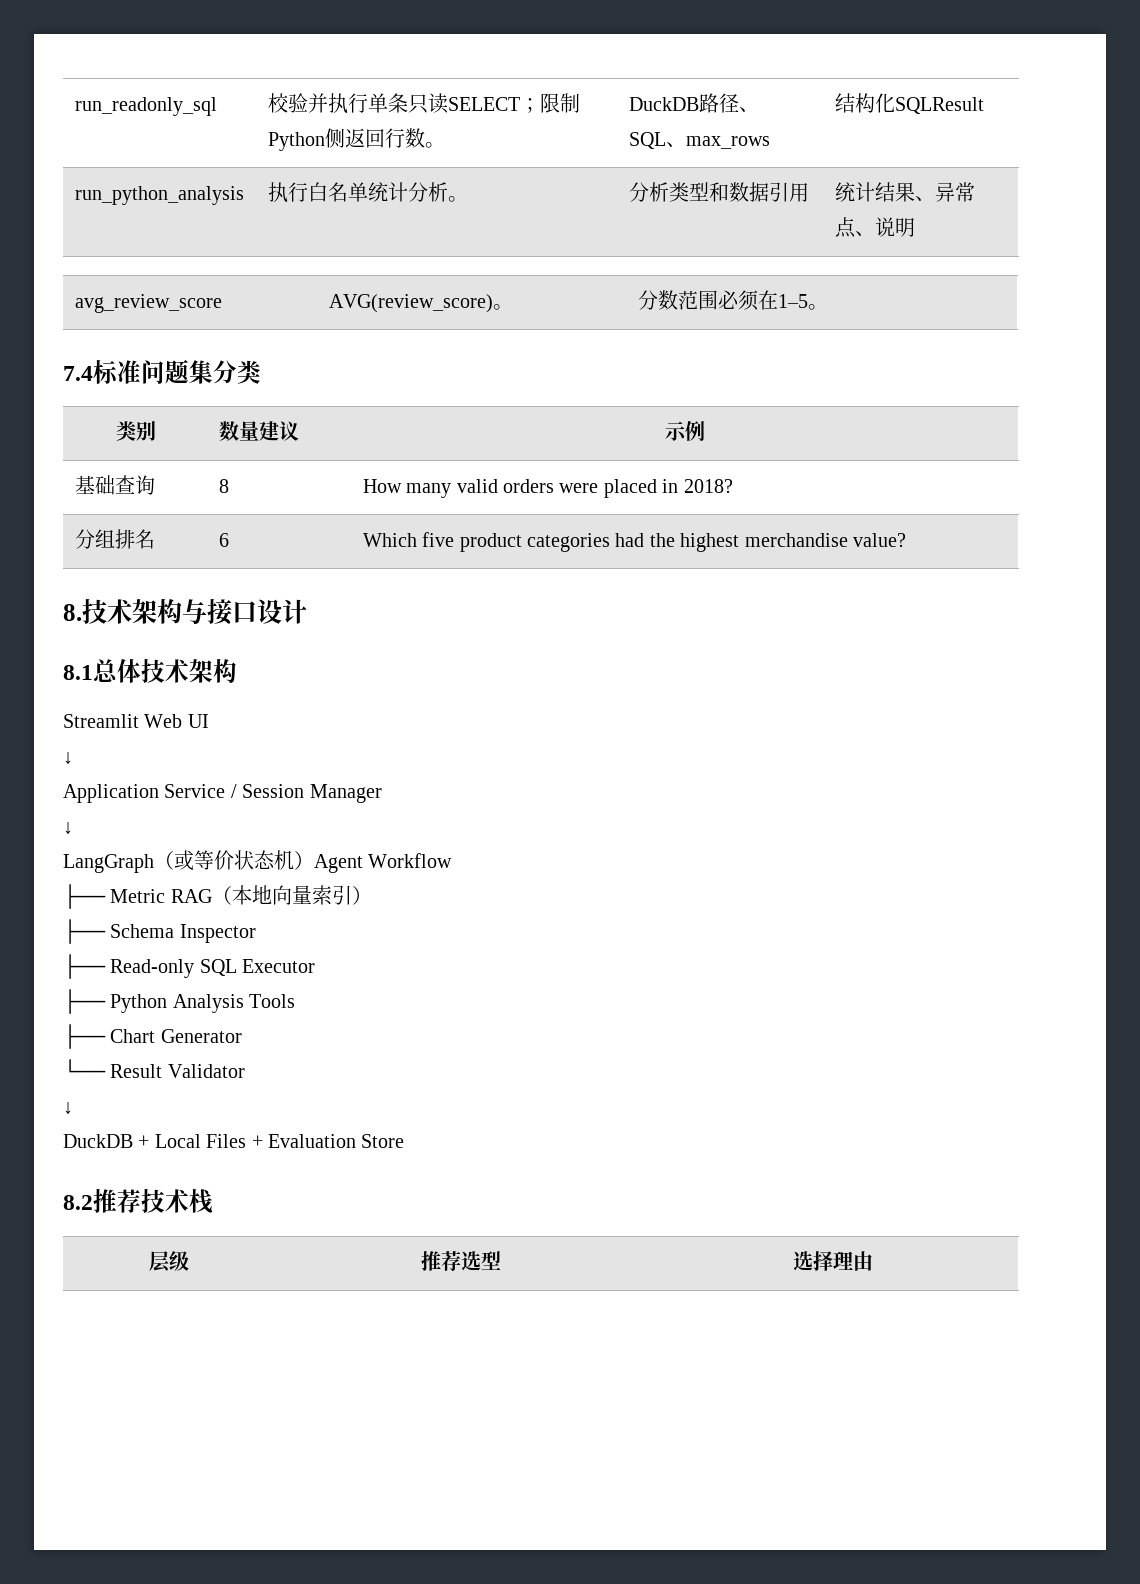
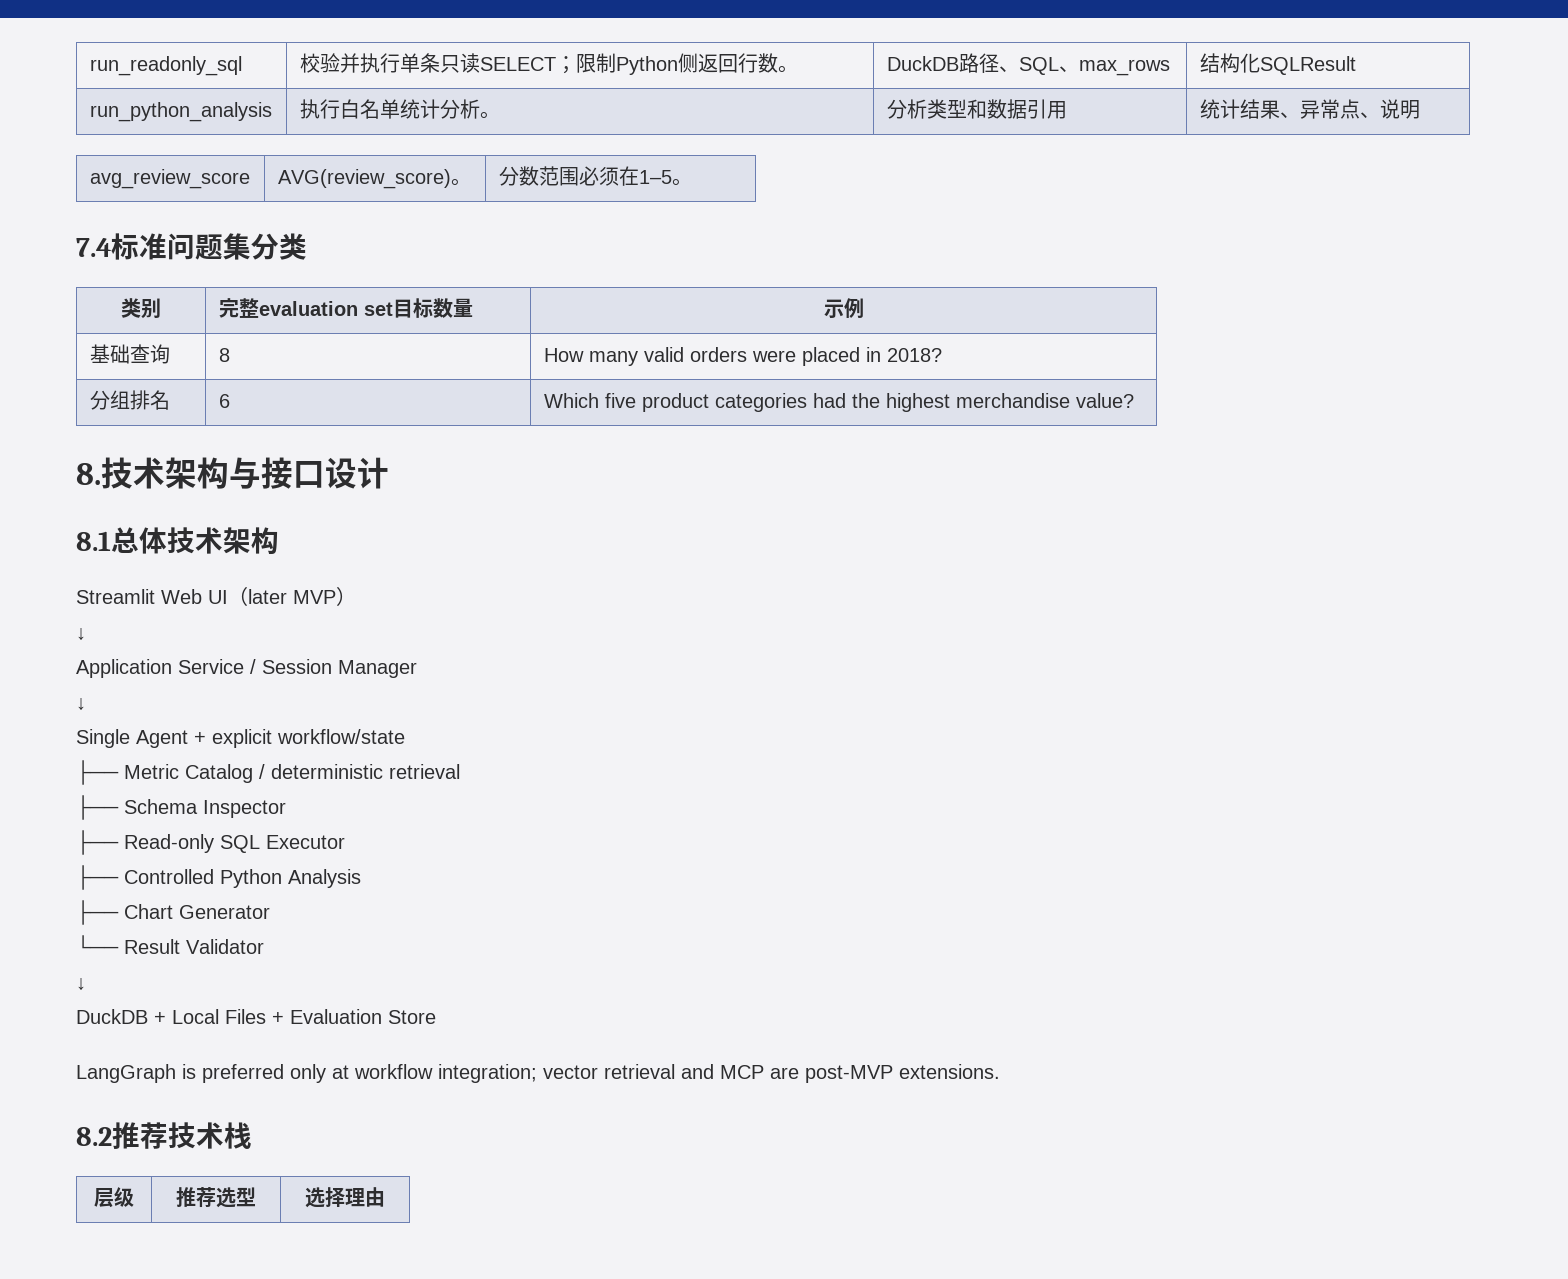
(156, 431) none -> [218,298,433,318] 完整evaluation set目标
[258,421,299,441] 建议 -> (473, 307) none
(209, 721) none -> [228,586,356,606] （later MVP）
[63,850,453,873] [63,884,372,909] LangGraph（或等价状态机）Agent Workflow // ├── Metric RAG（本地向量索引） -> [76,729,405,748] [76,760,460,785] Single Agent + explicit workflow/state // ├── Metric Catalog / deterministic retrieval
(106, 1001) none -> [124,869,214,884] Controlled
[249,994,296,1008] Tools -> (361, 878) none
(405, 1141) none -> [76,1064,1000,1083] // LangGraph is preferred only at workflow integration; vector retrieval and MCP are post-MVP extensions.

